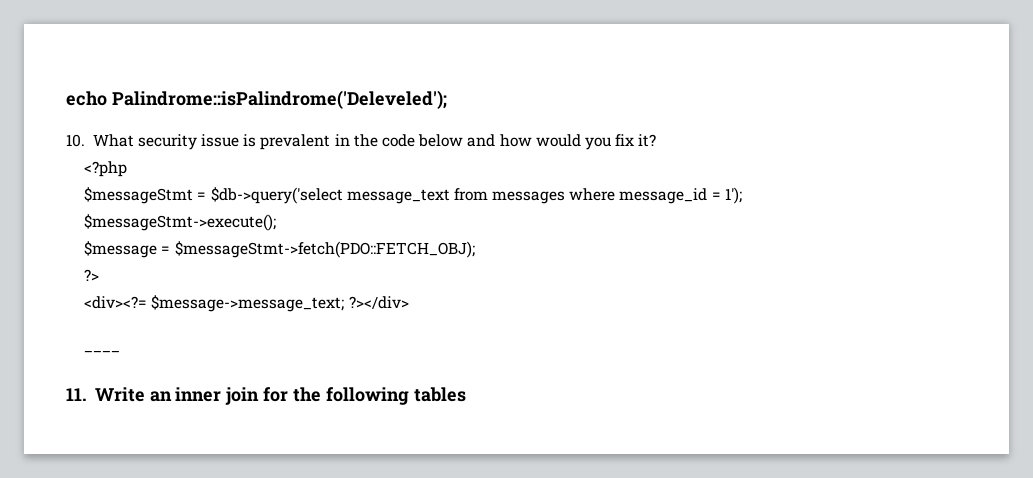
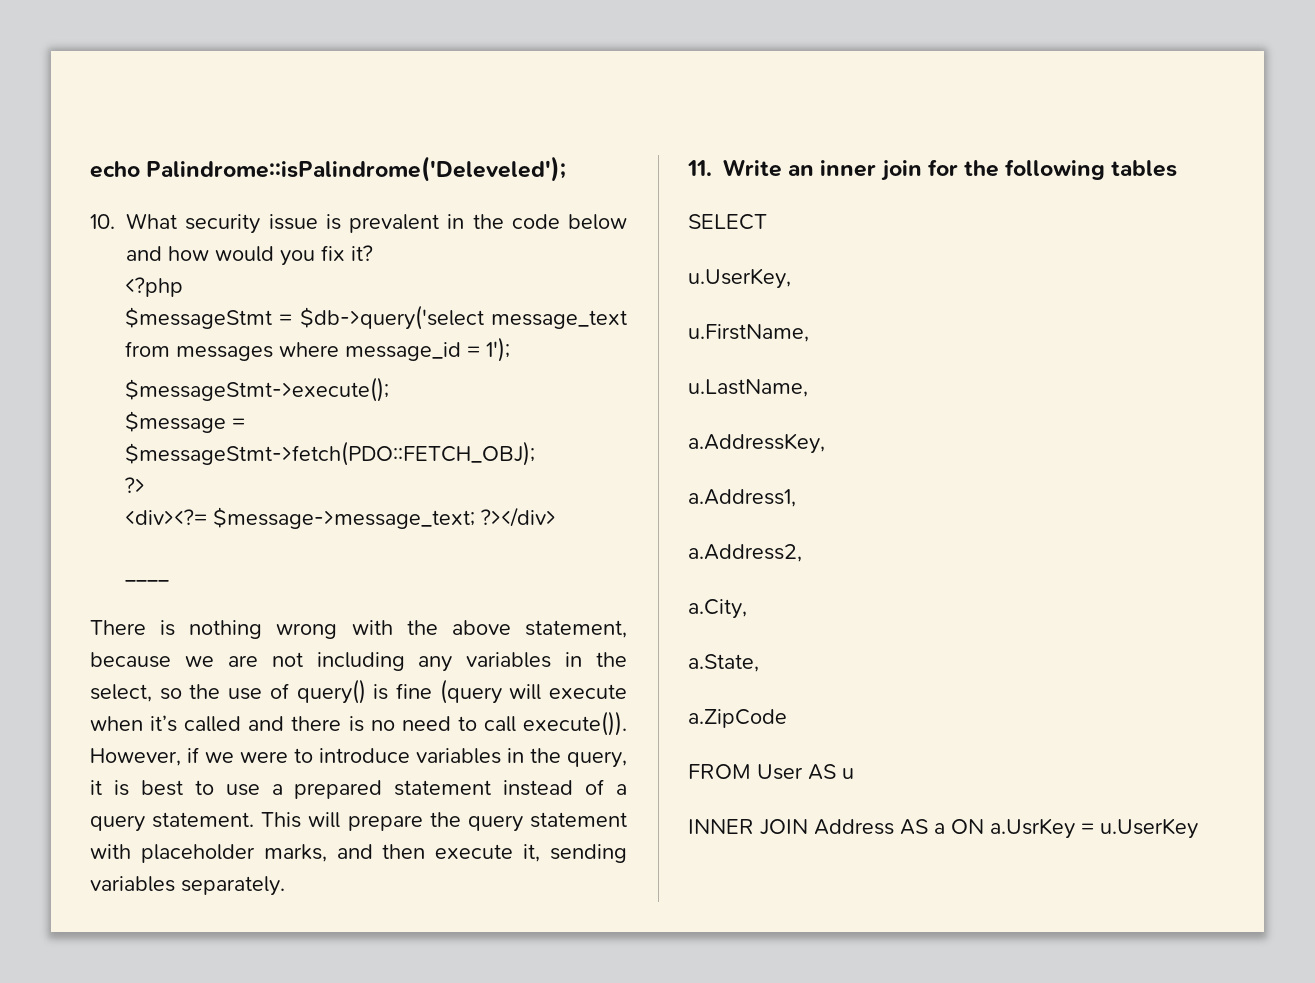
(121, 352) none -> [90,620,627,639] [90,652,627,672] [90,679,627,704] [90,711,628,736] [90,747,627,768] [90,779,627,799] [90,812,627,832] [90,844,627,863] [90,876,285,896] // There is nothing wrong with the above statement, because we are not including any variables in the select, so the use of query() is fine (query will execute when it’s called and there is no need to call execute()). However, if we were to introduce variables in the query, it is best to use a prepared statement instead of a query statement. This will prepare the query statement with placeholder marks, and then execute it, sending variables separately.
(466, 394) none -> [688,214,767,230] [688,268,791,289] [688,324,809,342] [688,379,808,397] [688,433,825,454] [688,489,796,507] [688,544,802,562] [688,599,747,619] [688,654,759,672] [688,709,787,728] [688,764,854,780] [688,818,1198,839] // SELECT // u.UserKey, // u.FirstName, // u.LastName, // a.AddressKey, // a.Address1, // a.Address2, // a.City, // a.State, // a.ZipCode // FROM User AS u // INNER JOIN Address AS a ON a.UsrKey = u.UserKey

